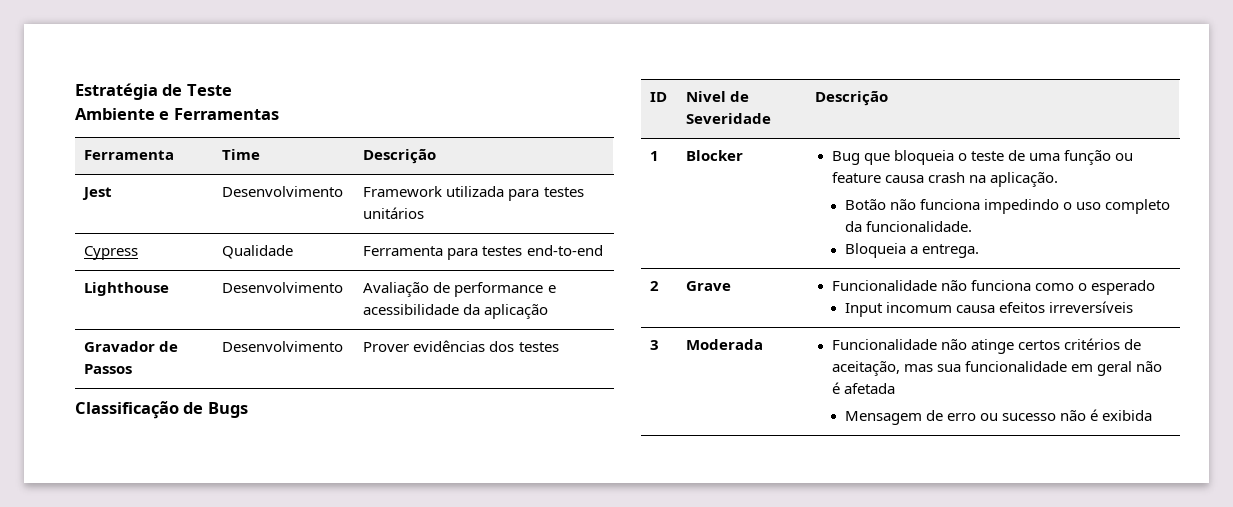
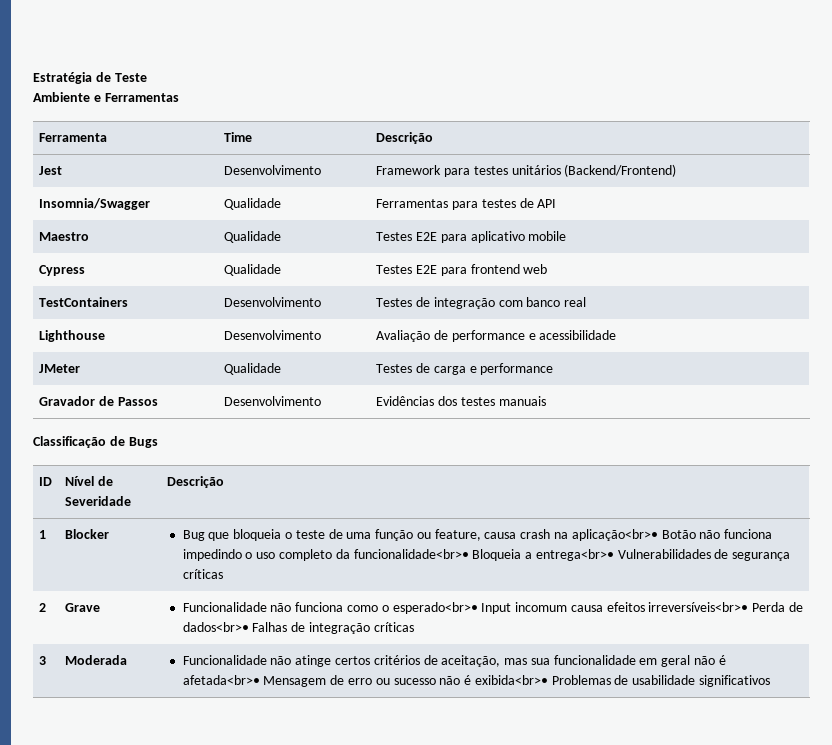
[446,186,505,197] utilizada -> (442, 170) none
[84,246,139,260] [222,245,294,259] [363,245,603,260] // Cypress | Qualidade | Ferramenta para testes end-to-end -> [564,164,677,177] [39,198,151,210] [224,198,282,210] [376,198,557,210] [39,232,90,241] [224,231,282,243] [376,231,567,243] [39,265,86,276] [224,264,282,276] [376,264,548,276] [39,297,129,307] [224,297,322,307] [376,297,587,309] (Backend/Frontend) // Insomnia/Swagger | Qualidade | Ferramentas para testes de API // Maestro | Qualidade | Testes E2E para aplicativo mobile // Cypress | Qualidade | Testes E2E para frontend web // TestContainers | Desenvolvimento | Testes de integração com banco real
[463,304,549,319] da aplicação -> [39,364,81,373] [224,363,282,375] [376,363,554,375] // JMeter | Qualidade | Testes de carga e performance
[363,340,486,352] Prover evidências -> [376,396,435,406] Evidências
(559, 347) none -> [498,396,546,406] manuais
[686,91,727,102] Nivel -> [65,476,95,486] Nível
[831,172,881,183] feature -> [434,529,481,541] feature,
[990,172,1059,187] aplicação. // -> [571,529,658,541] aplicação<br>•
[865,221,972,232] funcionalidade. // -> [353,549,469,559] funcionalidade<br>•
[921,244,979,258] entrega. -> [535,549,791,561] [182,569,223,579] entrega<br>• Vulnerabilidades de segurança críticas
[1091,280,1156,295] esperado // -> [392,602,478,614] esperado<br>•
[1048,301,1133,313] irreversíveis -> [648,602,804,612] [182,622,414,634] irreversíveis<br>• Perda de dados<br>• Falhas de integração críticas
[843,383,895,394] afetada // -> [182,675,260,685] afetada<br>•
[1101,410,1152,421] exibida -> [474,675,771,687] exibida<br>• Problemas de usabilidade significativos

